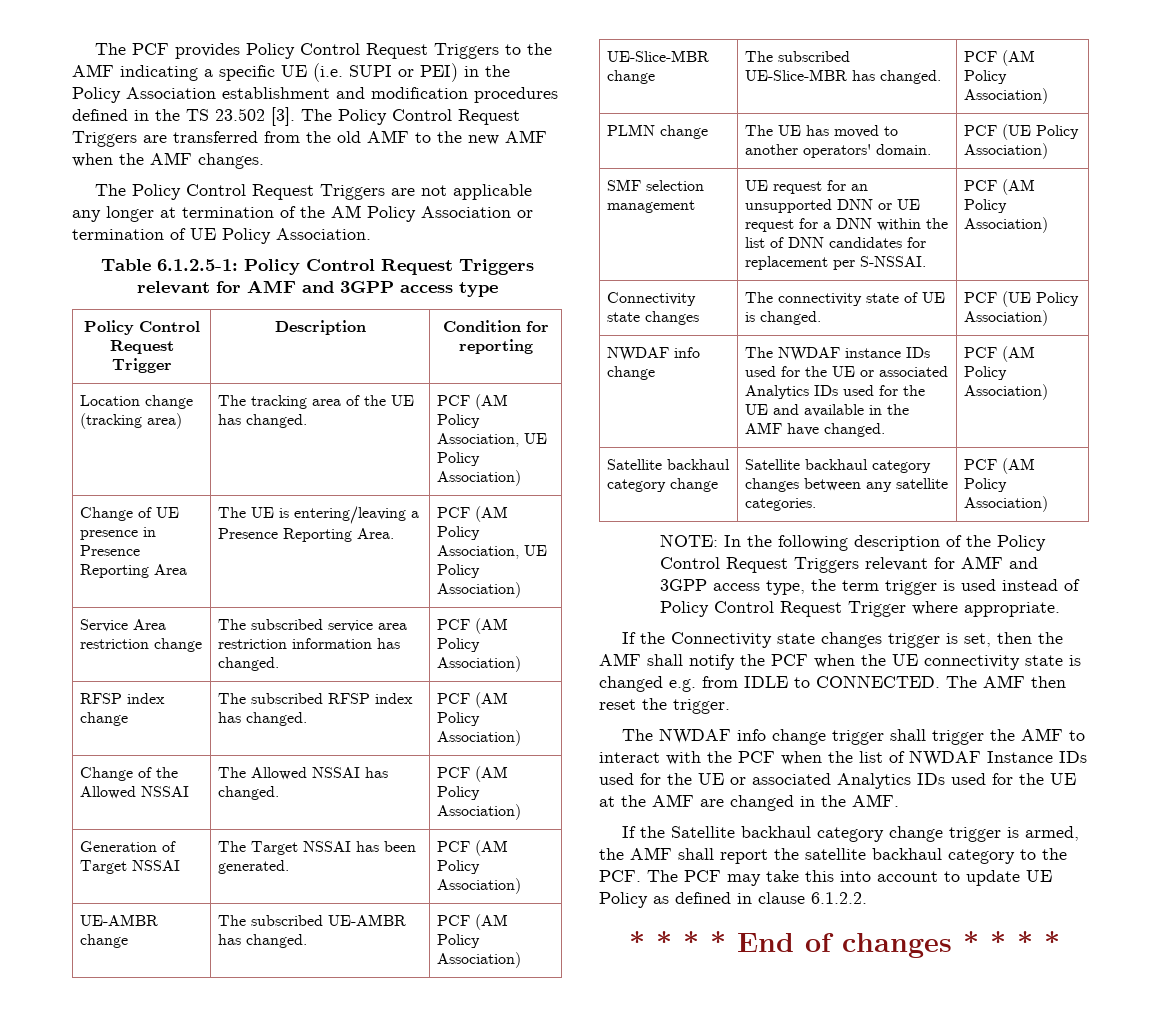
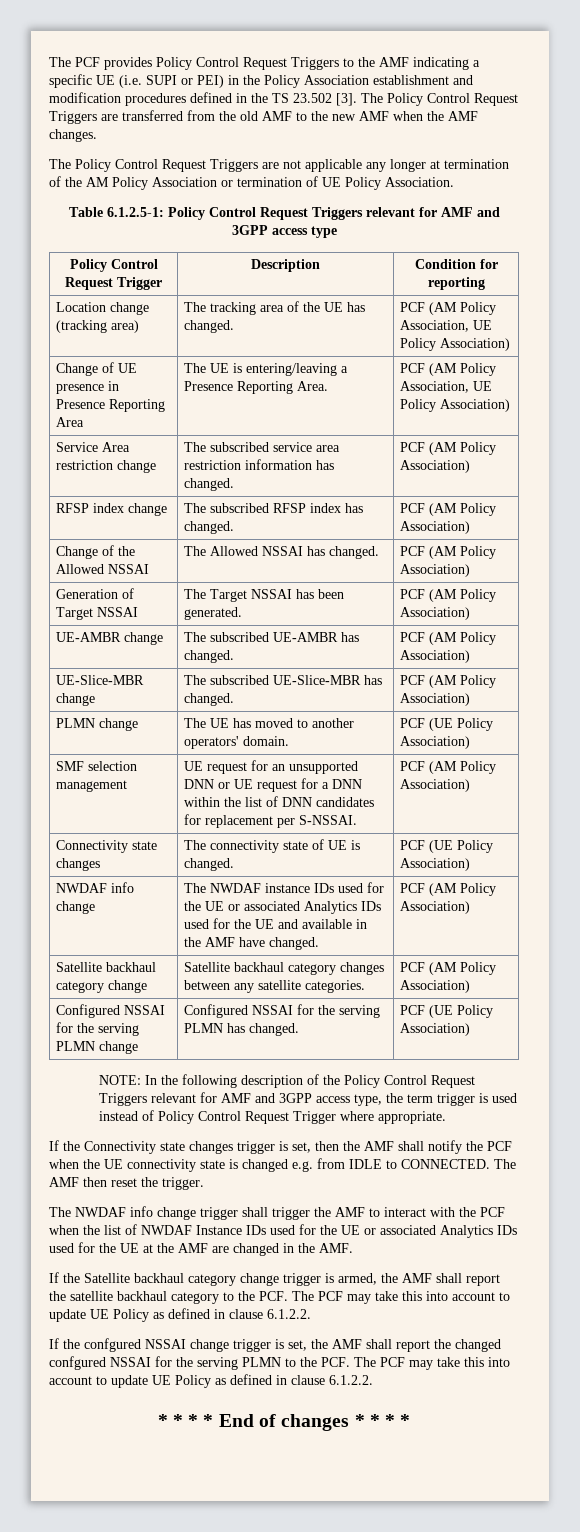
(1049, 504) none -> [56,1004,166,1018] [56,1022,140,1036] [56,1041,139,1054] [184,1004,381,1018] [184,1023,300,1036] [400,1005,494,1018] [400,1023,471,1036] // Configured NSSAI for the serving PLMN change | Configured NSSAI for the serving PLMN has changed. | PCF (UE Policy Association)
(867, 898) none -> [49,1338,501,1352] [49,1356,510,1370] [49,1374,373,1388] // If the confgured NSSAI change trigger is set, the AMF shall report the changed confgured NSSAI for the serving PLMN to the PCF. The PCF may take this into account to update UE Policy as defined in clause 6.1.2.2.

